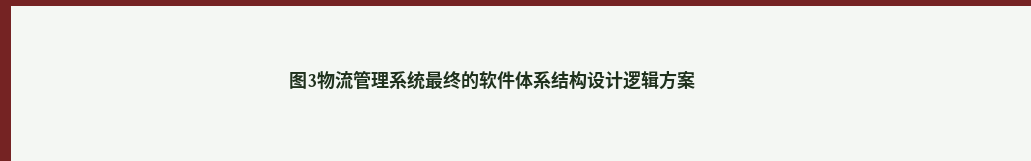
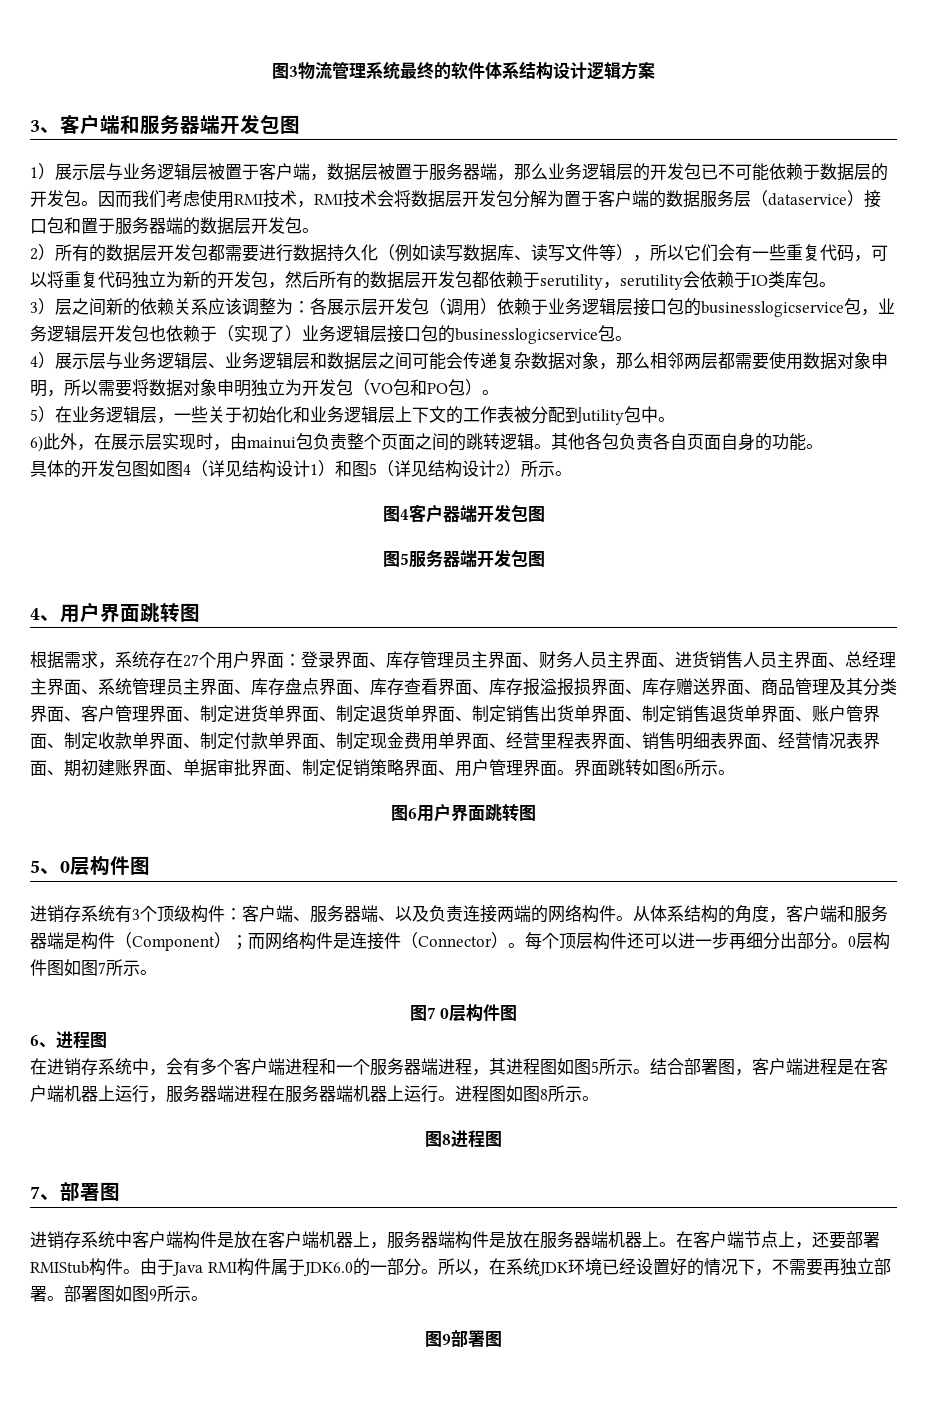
(695, 80) none -> [30,114,300,135] [30,163,888,181] [30,189,881,208] [30,217,319,235] [30,244,888,262] [30,271,836,290] [30,298,895,317] [30,325,632,344] [30,351,888,370] [30,379,499,397] [30,406,675,425] [30,433,823,452] [30,460,572,478] [382,504,545,523] [382,549,545,568] [30,602,200,623] [30,651,896,669] [30,678,897,696] [30,705,880,723] [30,732,880,750] [30,759,735,777] [391,803,536,822] [30,856,150,876] [30,905,888,923] [30,932,890,951] [30,959,157,976] [409,1004,518,1022] [30,1031,107,1049] [30,1058,888,1076] [30,1085,599,1103] [425,1130,502,1148] [30,1182,120,1202] [30,1231,880,1249] [30,1258,891,1276] [30,1285,208,1302] [425,1330,502,1348] // 3、客户端和服务器端开发包图 // 1）展示层与业务逻辑层被置于客户端，数据层被置于服务器端，那么业务逻辑层的开发包已不可能依赖于数据层的开发包。因而我们考虑使用RMI技术，RMI技术会将数据层开发包分解为置于客户端的数据服务层（dataservice）接口包和置于服务器端的数据层开发包。 // 2）所有的数据层开发包都需要进行数据持久化（例如读写数据库、读写文件等），所以它们会有一些重复代码，可以将重复代码独立为新的开发包，然后所有的数据层开发包都依赖于serutility，serutility会依赖于IO类库包。 // 3）层之间新的依赖关系应该调整为：各展示层开发包（调用）依赖于业务逻辑层接口包的businesslogicservice包，业务逻辑层开发包也依赖于（实现了）业务逻辑层接口包的businesslogicservice包。 // 4）展示层与业务逻辑层、业务逻辑层和数据层之间可能会传递复杂数据对象，那么相邻两层都需要使用数据对象申明，所以需要将数据对象申明独立为开发包（VO包和PO包）。 // 5）在业务逻辑层，一些关于初始化和业务逻辑层上下文的工作表被分配到utility包中。 // 6)此外，在展示层实现时，由mainui包负责整个页面之间的跳转逻辑。其他各包负责各自页面自身的功能。 // 具体的开发包图如图4（详见结构设计1）和图5（详见结构设计2）所示。 // 图4客户器端开发包图 // 图5服务器端开发包图 // 4、用户界面跳转图 // 根据需求，系统存在27个用户界面：登录界面、库存管理员主界面、财务人员主界面、进货销售人员主界面、总经理主界面、系统管理员主界面、库存盘点界面、库存查看界面、库存报溢报损界面、库存赠送界面、商品管理及其分类界面、客户管理界面、制定进货单界面、制定退货单界面、制定销售出货单界面、制定销售退货单界面、账户管界面、制定收款单界面、制定付款单界面、制定现金费用单界面、经营里程表界面、销售明细表界面、经营情况表界面、期初建账界面、单据审批界面、制定促销策略界面、用户管理界面。界面跳转如图6所示。 // 图6用户界面跳转图 // 5、0层构件图 // 进销存系统有3个顶级构件：客户端、服务器端、以及负责连接两端的网络构件。从体系结构的角度，客户端和服务器端是构件（Component）；而网络构件是连接件（Connector）。每个顶层构件还可以进一步再细分出部分。0层构件图如图7所示。 // 图7 0层构件图 // 6、进程图 // 在进销存系统中，会有多个客户端进程和一个服务器端进程，其进程图如图5所示。结合部署图，客户端进程是在客户端机器上运行，服务器端进程在服务器端机器上运行。进程图如图8所示。 // 图8进程图 // 7、部署图 // 进销存系统中客户端构件是放在客户端机器上，服务器端构件是放在服务器端机器上。在客户端节点上，还要部署RMIStub构件。由于Java RMI构件属于JDK6.0的一部分。所以，在系统JDK环境已经设置好的情况下，不需要再独立部署。部署图如图9所示。 // 图9部署图

